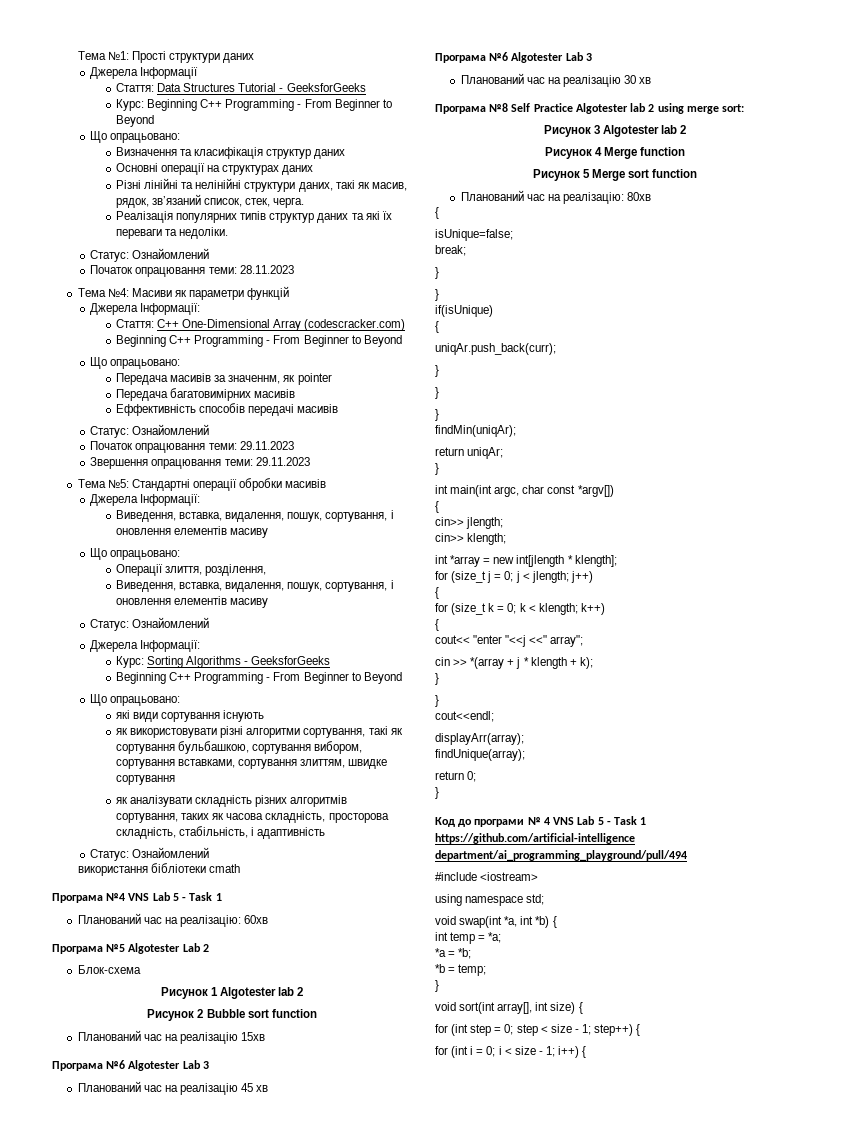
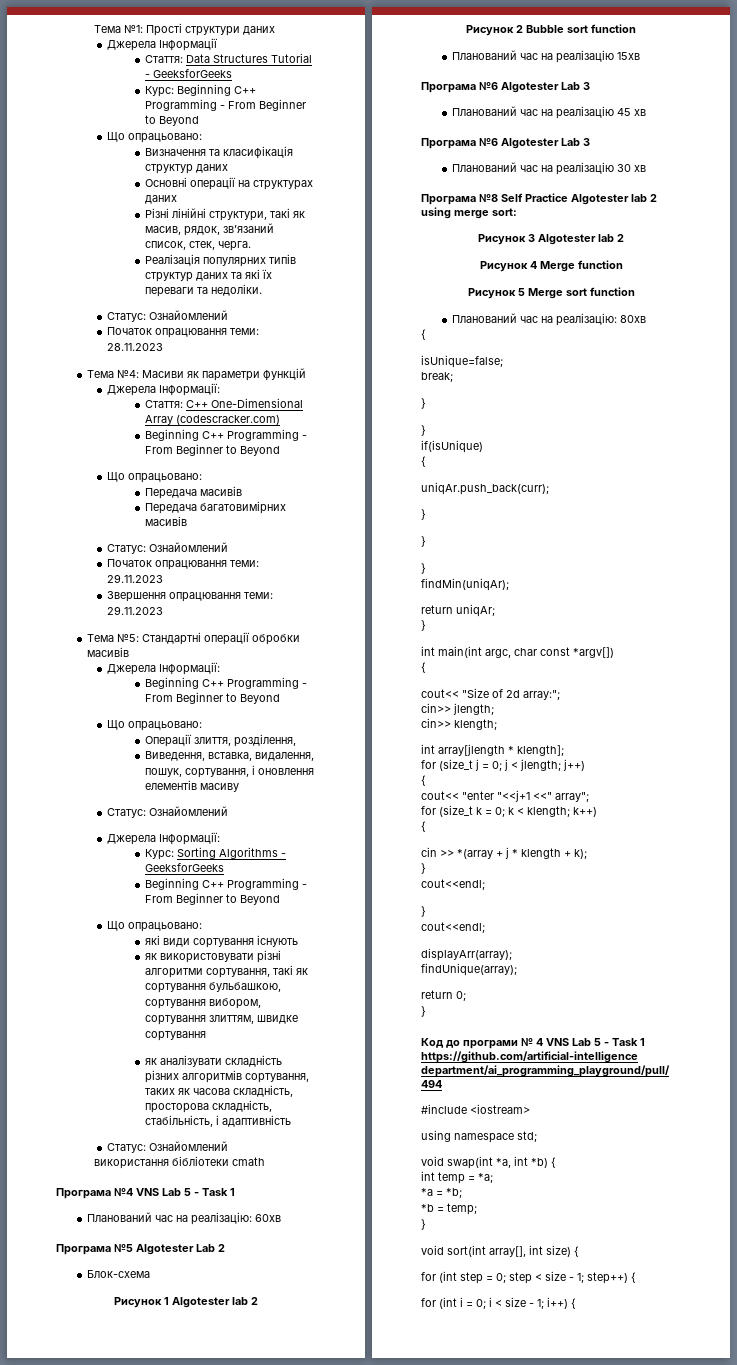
[181,178,333,192] та нелінійні структури даних, -> [208,211,267,221] структури,
[214,373,332,385] за значеннм, як pointer -> (242, 491) none
[116,403,339,416] // Еффективність способів передачі масивів -> (187, 521) none
[116,510,394,522] [116,526,269,538] Виведення, вставка, видалення, пошук, сортування, і оновлення елементів масиву -> [144,677,307,689] [144,692,280,704] Beginning C++ Programming - From Beginner to Beyond
[178,759,298,769] вставками, сортування -> (206, 1020) none
(439, 507) none -> [421,688,560,700] // cout<< "Size of 2d array:";
[450,555,565,567] *array = new int[jlength -> [438,744,505,756] array[jlength
(439, 593) none -> [421,790,589,802] // cout<< "enter "<<j+1 <<" array";
[435,635,584,647] // cout<< "enter "<<j <<" array"; -> (426, 826) none
(439, 679) none -> [421,879,485,890] // cout<<endl;

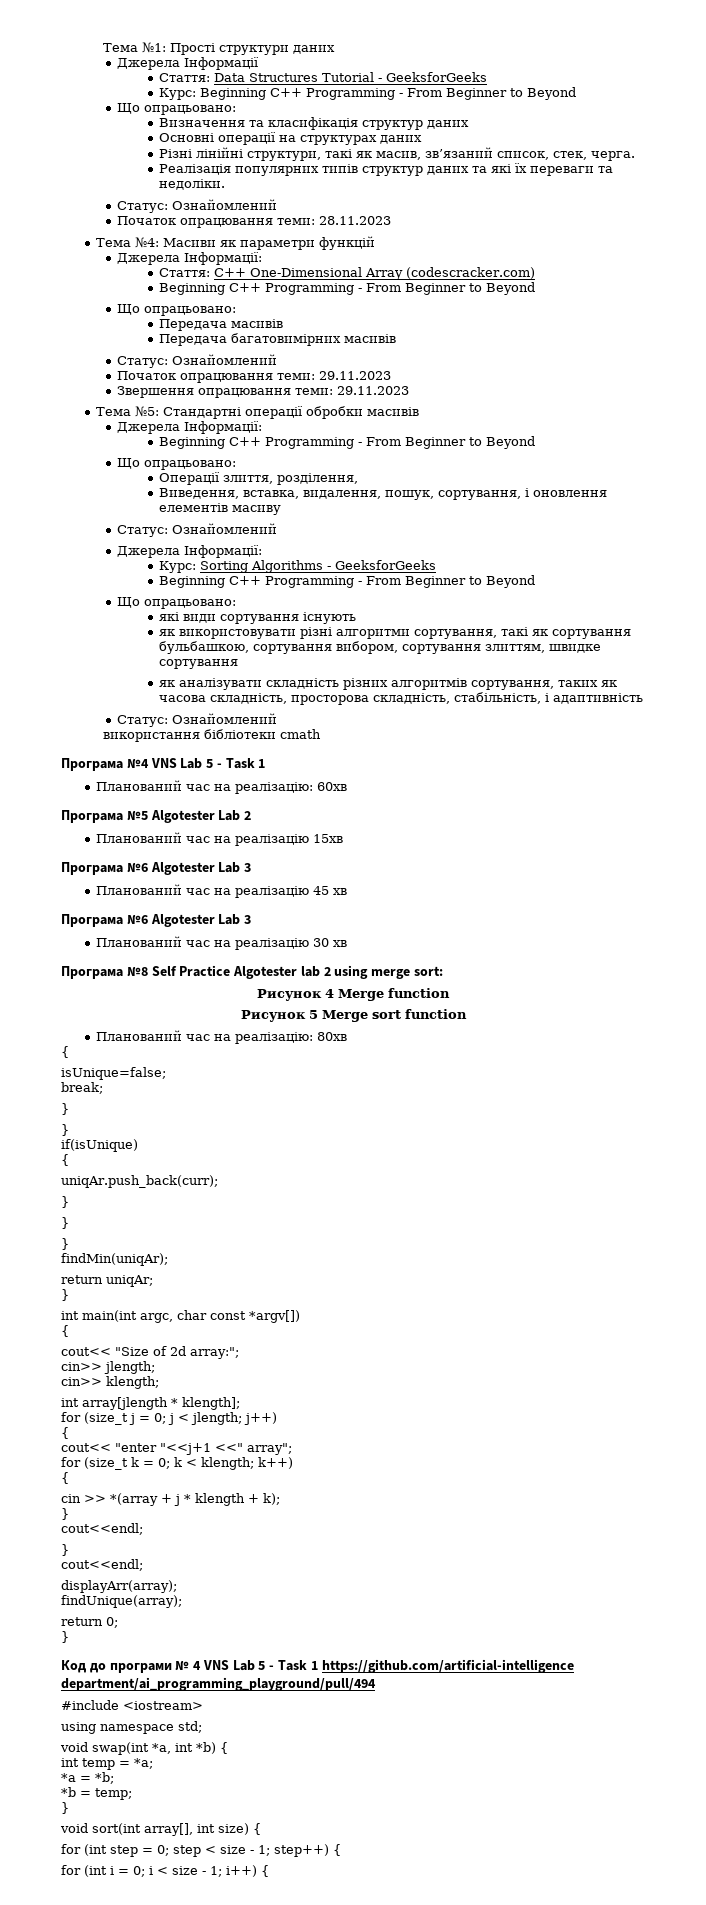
[183,226,220,236] рядок, -> (421, 155) none
[87,1270,151,1278] [114,1297,258,1308] [466,24,636,36] // Блок-схема // Рисунок 1 Algotester lab 2 // Рисунок 2 Bubble sort function -> (252, 815) none
[478,234,624,245] // Рисунок 3 Algotester lab 2 -> (444, 971) none

